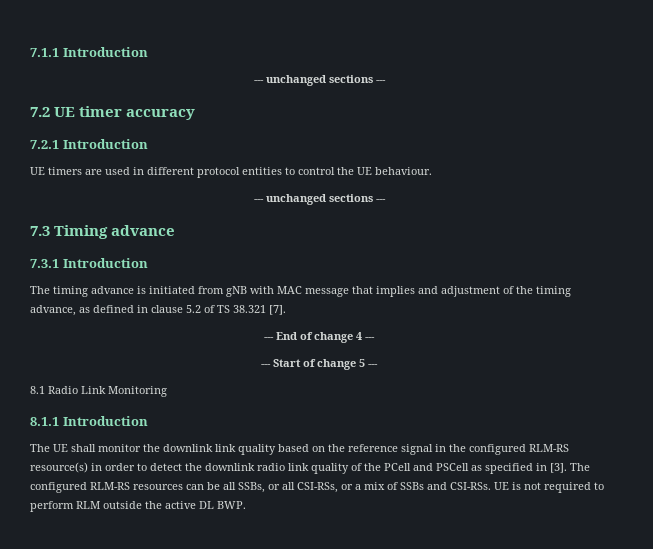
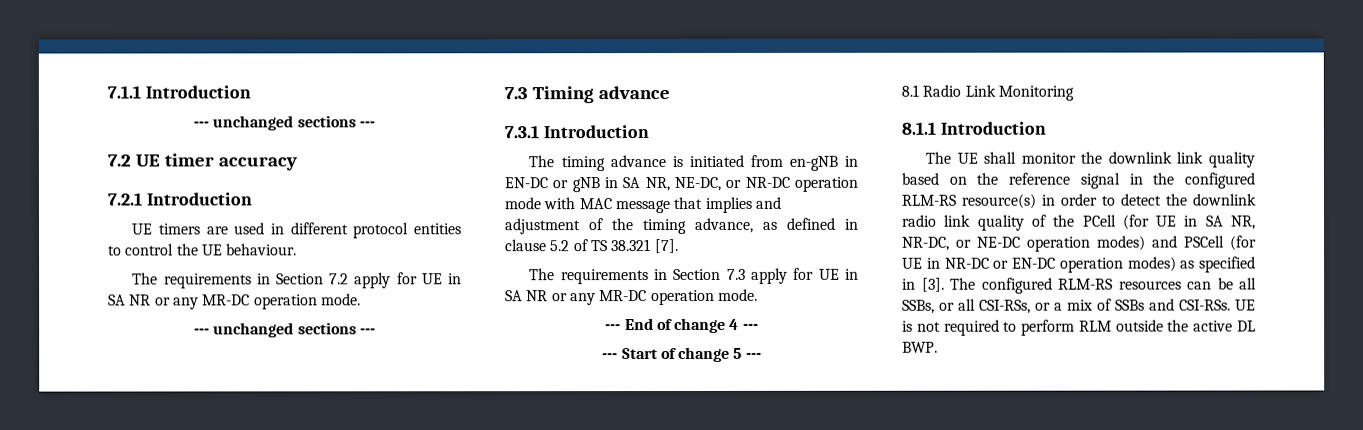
(432, 171) none -> [132,272,462,289] [108,293,361,310] // The requirements in Section 7.2 apply for UE in SA NR or any MR-DC operation mode.
[226,286,247,297] gNB -> [788,155,858,171] [504,176,858,193] [504,197,541,210] en-gNB in EN-DC or gNB in SA NR, NE-DC, or NR-DC operation mode
(286, 310) none -> [529,267,859,285] [505,288,758,306] // The requirements in Section 7.3 apply for UE in SA NR or any MR-DC operation mode.
[413,463,469,471] and PSCell -> [1121,214,1256,230] [902,235,1257,252] [902,256,1177,273] (for UE in SA NR, NR-DC, or NE-DC operation modes) and PSCell (for UE in NR-DC or EN-DC operation modes)

